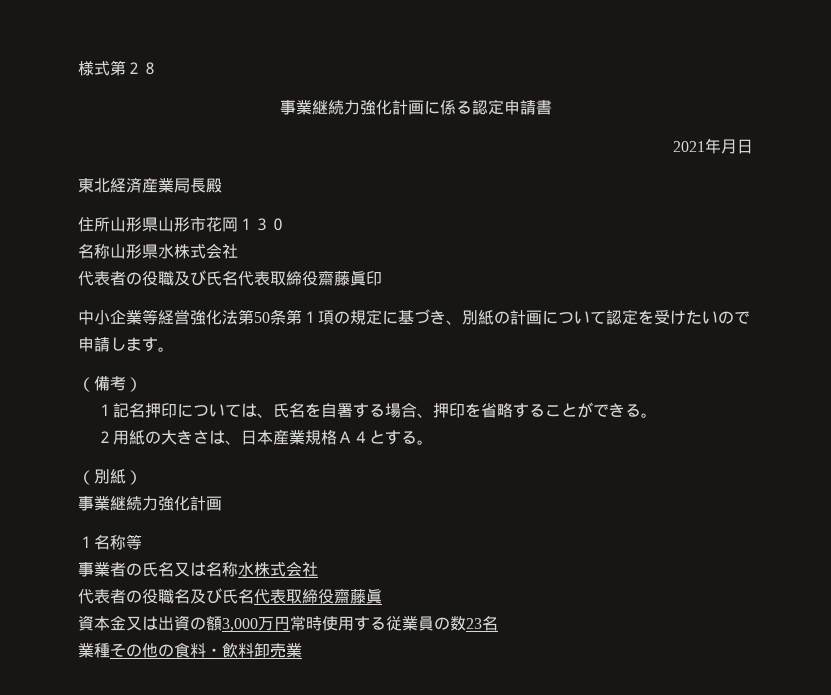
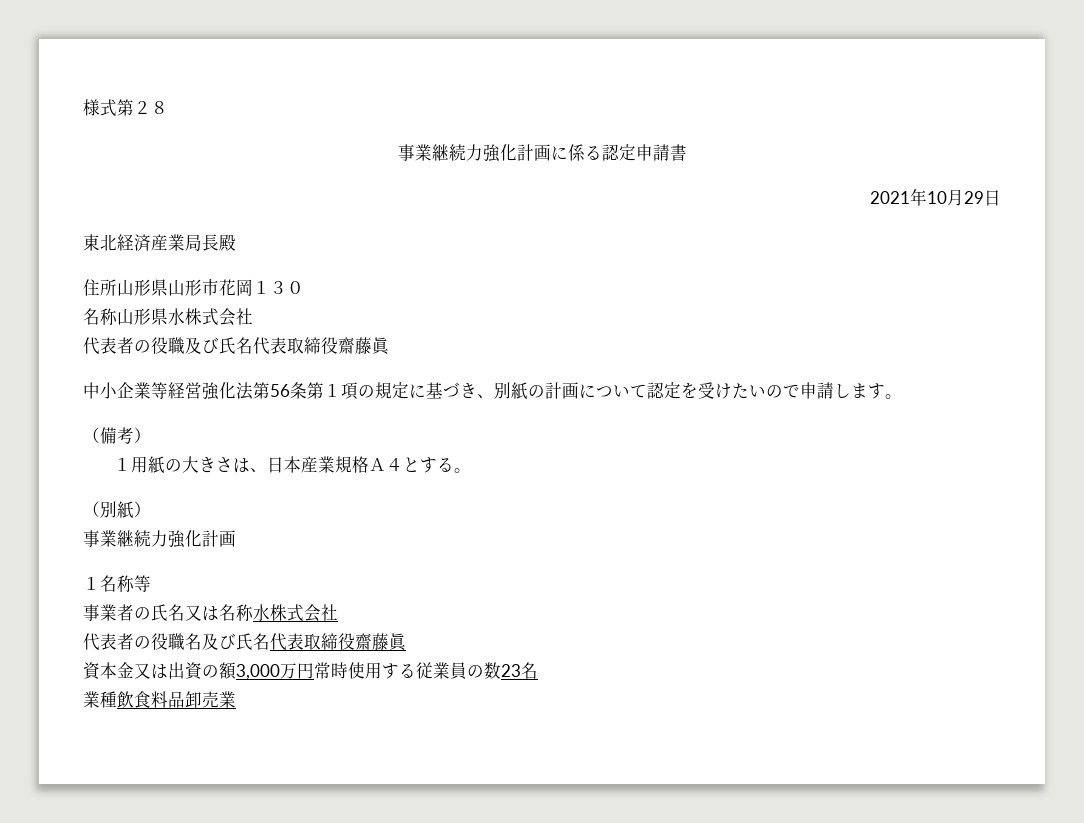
[721,139,737,154] 月 -> [927,189,984,206] 10月29
[366,271,382,286] 印 -> (390, 346) none
[254,312,270,323] 50 -> [270,384,290,397] 56
[112,402,657,418] [96,431,113,443] 記名押印については、氏名を自署する場合、押印を省略することができる。 // ２ -> (131, 464) none
[110,642,254,658] その他の食料・飲料 -> [117,691,185,708] 飲食料品

